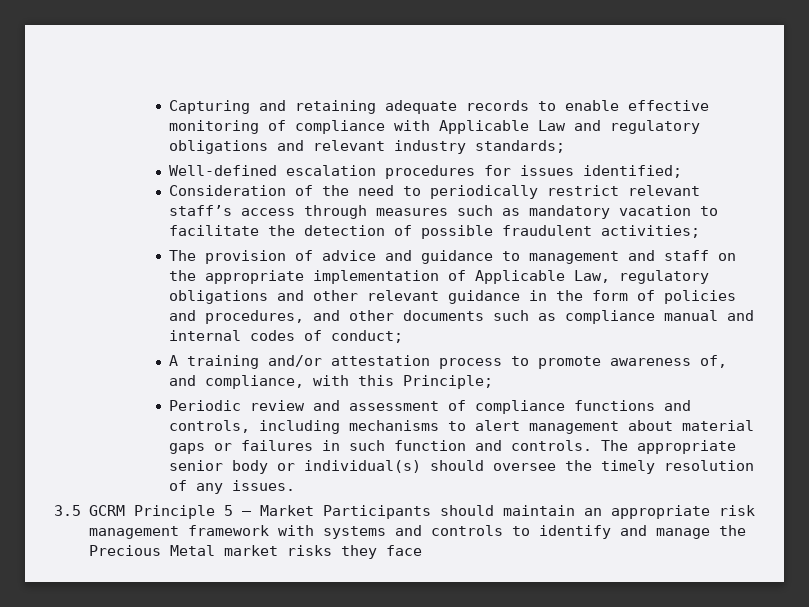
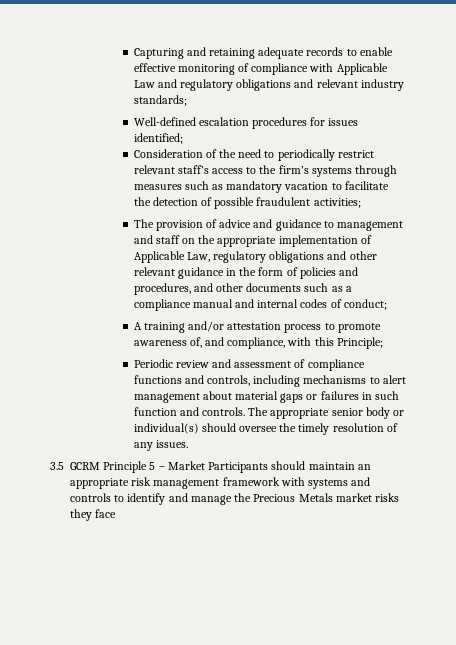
(296, 212) none -> [246,165,352,177] to the firm’s systems
(557, 317) none -> [345,286,352,292] a
[169,545,215,556] Metal -> [298,493,333,502] Metals

